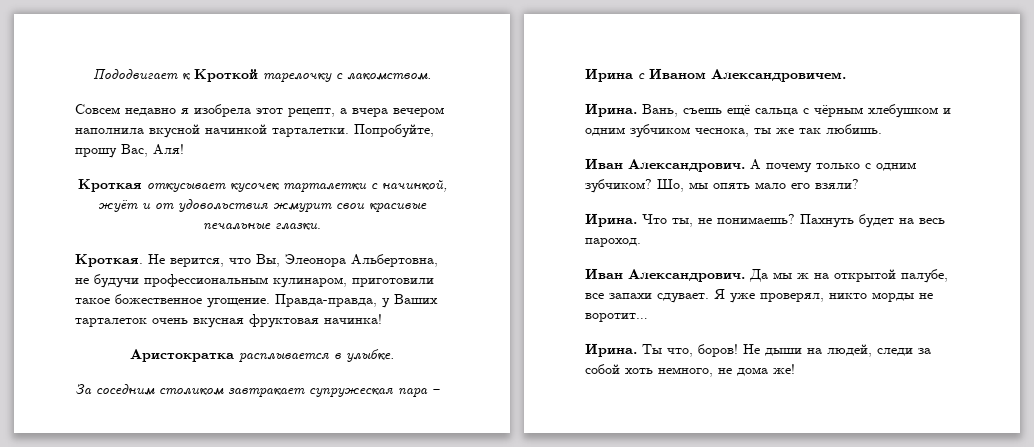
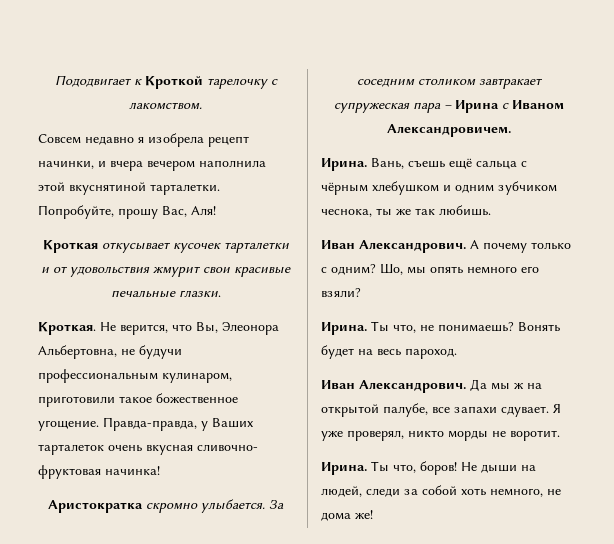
[256,108,347,117] этот рецепт, а -> [208,136,249,147] [38,161,106,169] рецепт начинки, и
[149,124,267,138] вкусной начинкой -> [38,182,146,195] этой вкуснятиной
[370,180,447,192] [98,200,138,212] с начинкой, жуёт -> (289, 247) none
(244, 323) none -> [197,444,258,452] сливочно-
[239,349,394,363] расплывается в улыбке. // -> [146,499,265,513] скромно улыбается.
[876,162,916,171] [585,179,652,193] одним зубчиком? -> [331,264,376,275] одним?
[755,182,786,189] мало -> [467,266,517,274] немного
[642,214,693,227] Что ты, -> [371,321,416,333] Ты что,
[800,214,854,228] Пахнуть -> [518,322,560,332] Вонять
[585,313,648,322] воротит… -> [510,430,560,441] воротит.

